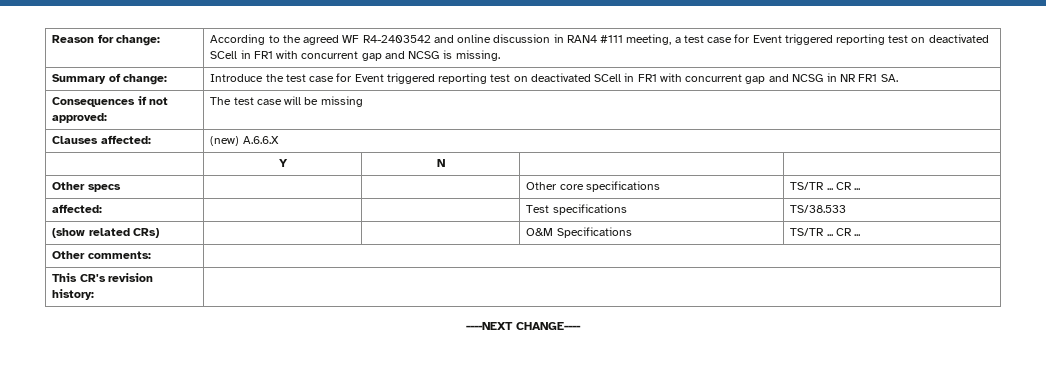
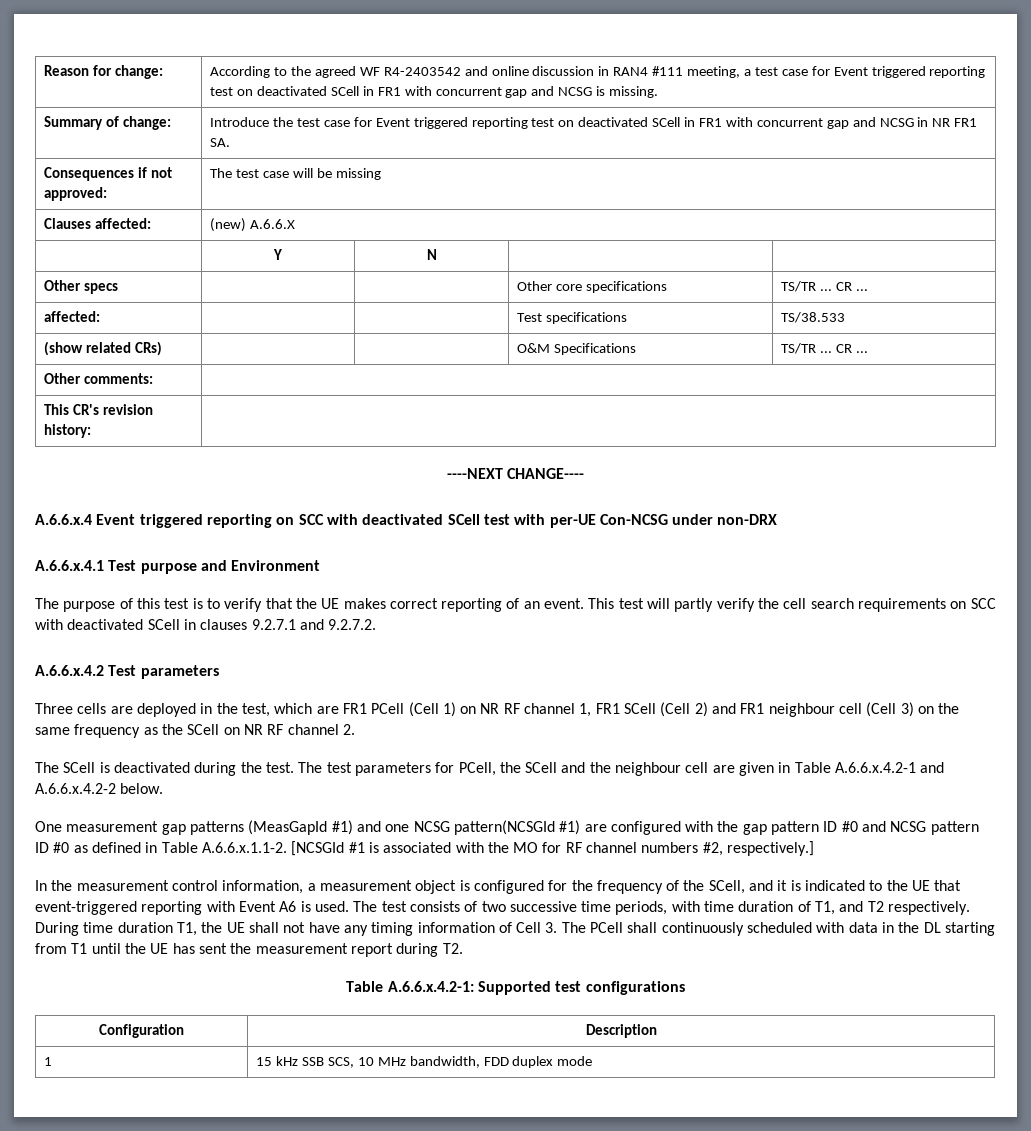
(581, 326) none -> [35,514,778,528] [35,560,321,574] [35,598,996,612] [35,619,377,630] [35,665,219,679] [35,702,960,717] [35,724,355,738] [35,762,945,776] [35,783,164,794] [35,820,979,835] [35,841,815,856] [35,880,962,894] [35,901,971,915] [35,922,996,936] [35,943,463,957] [346,981,685,995] [99,1024,184,1038] [585,1024,657,1038] [44,1057,53,1066] [256,1056,593,1068] // A.6.6.x.4 Event triggered reporting on SCC with deactivated SCell test with per-UE Con-NCSG under non-DRX // A.6.6.x.4.1 Test purpose and Environment // The purpose of this test is to verify that the UE makes correct reporting of an event. This test will partly verify the cell search requirements on SCC with deactivated SCell in clauses 9.2.7.1 and 9.2.7.2. // A.6.6.x.4.2 Test parameters // Three cells are deployed in the test, which are FR1 PCell (Cell 1) on NR RF channel 1, FR1 SCell (Cell 2) and FR1 neighbour cell (Cell 3) on the same frequency as the SCell on NR RF channel 2. // The SCell is deactivated during the test. The test parameters for PCell, the SCell and the neighbour cell are given in Table A.6.6.x.4.2-1 and A.6.6.x.4.2-2 below. // One measurement gap patterns (MeasGapId #1) and one NCSG pattern(NCSGId #1) are configured with the gap pattern ID #0 and NCSG pattern ID #0 as defined in Table A.6.6.x.1.1-2. [NCSGId #1 is associated with the MO for RF channel numbers #2, respectively.] // In the measurement control information, a measurement object is configured for the frequency of the SCell, and it is indicated to the UE that event-triggered reporting with Event A6 is used. The test consists of two successive time periods, with time duration of T1, and T2 respectively. During time duration T1, the UE shall not have any timing information of Cell 3. The PCell shall continuously scheduled with data in the DL starting from T1 until the UE has sent the measurement report during T2. // Table A.6.6.x.4.2-1: Supported test configurations // Configuration | Description // 1 | 15 kHz SSB SCS, 10 MHz bandwidth, FDD duplex mode

